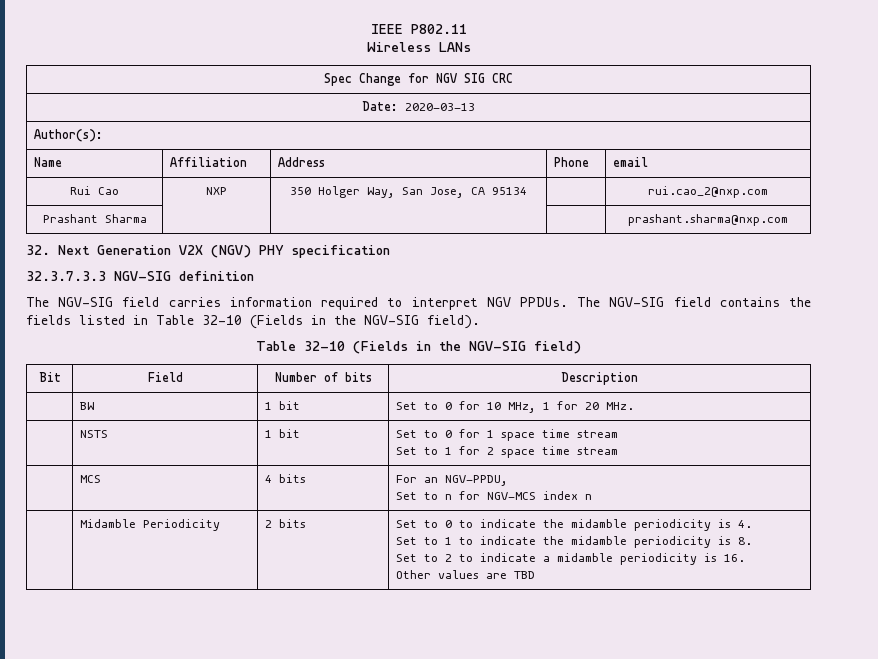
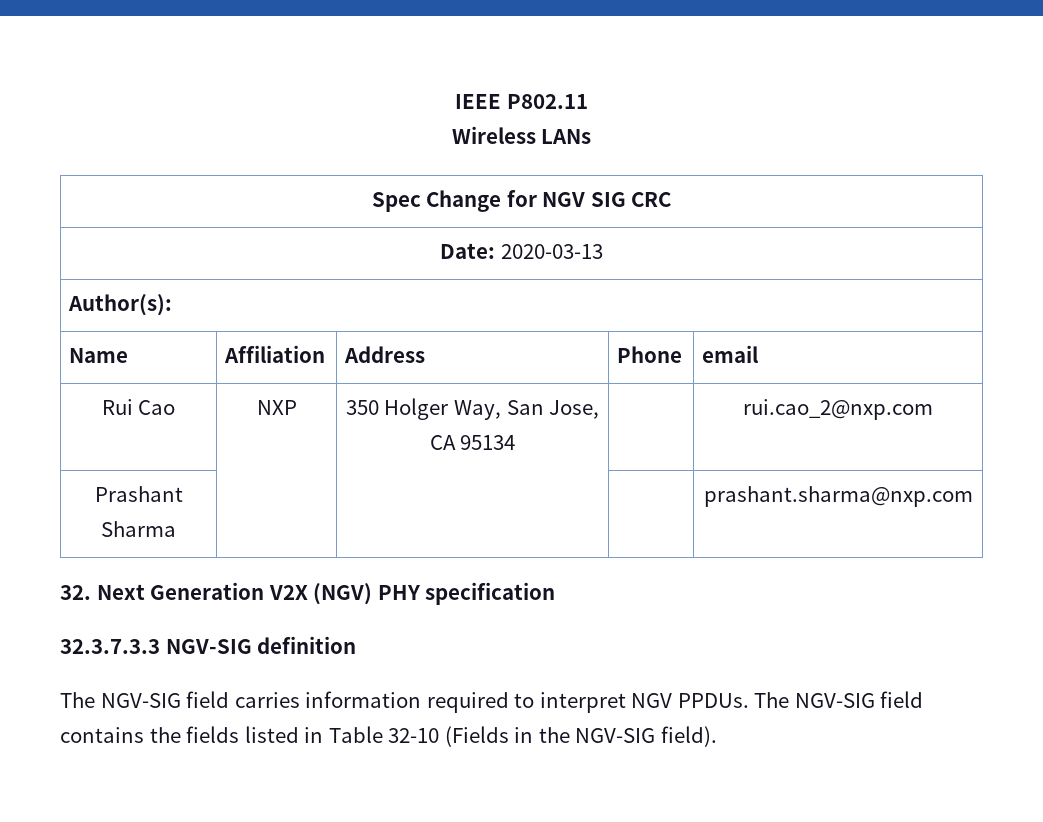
[256,341,581,354] [38,372,61,382] [147,372,183,382] [274,372,372,382] [561,372,638,385] [79,402,94,410] [264,401,300,410] [395,401,634,413] [79,430,108,438] [264,429,300,438] [395,429,618,441] [395,446,618,458] [79,475,101,483] [264,474,306,483] [395,475,508,486] [395,491,592,500] [79,519,220,531] [264,519,306,528] [395,519,752,531] [395,536,752,548] [395,553,745,565] [395,570,535,579] // Table 32-10 (Fields in the NGV-SIG field) // Bit | Field | Number of bits | Description // | BW | 1 bit | Set to 0 for 10 MHz, 1 for 20 MHz. // | NSTS | 1 bit | Set to 0 for 1 space time stream // Set to 1 for 2 space time stream // | MCS | 4 bits | For an NGV-PPDU, // Set to n for NGV-MCS index n // | Midamble Periodicity | 2 bits | Set to 0 to indicate the midamble periodicity is 4. // Set to 1 to indicate the midamble periodicity is 8. // Set to 2 to indicate a midamble periodicity is 16. // Other values are TBD -> (717, 736) none

